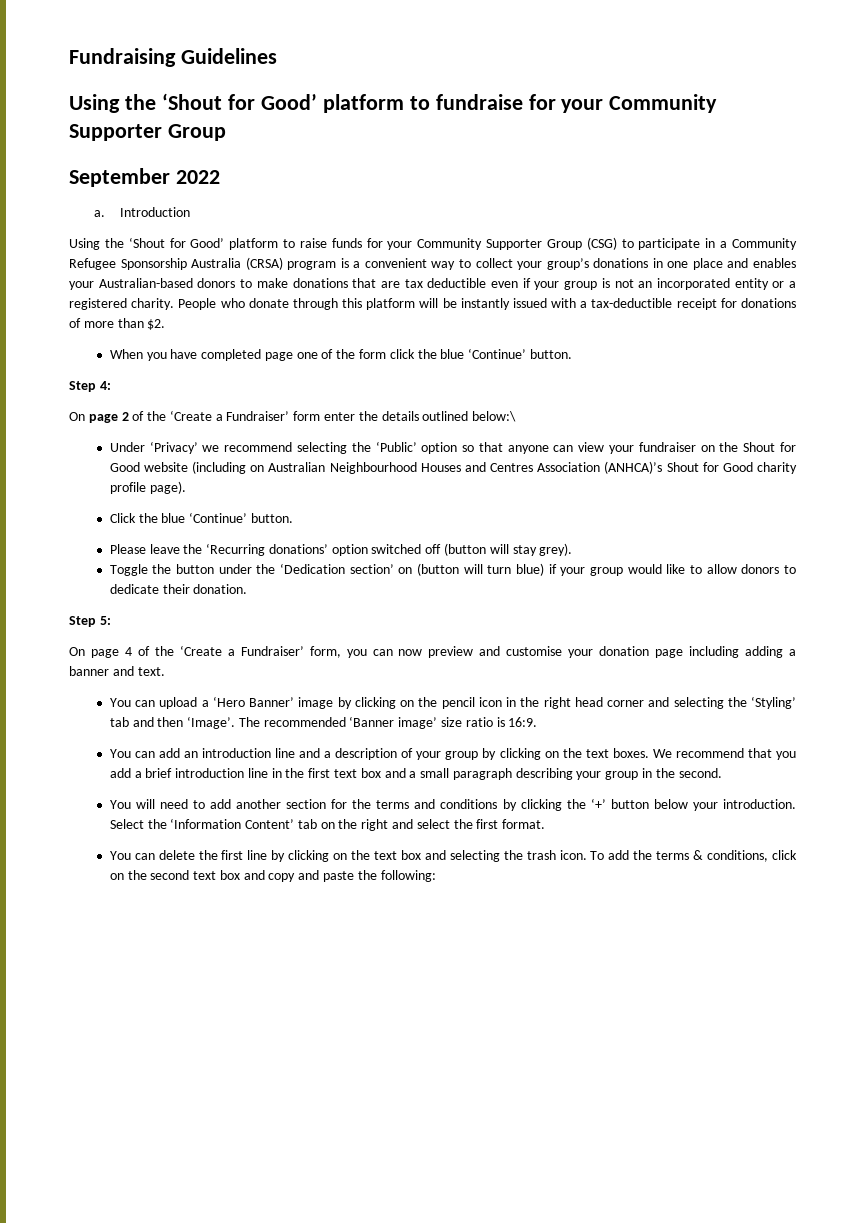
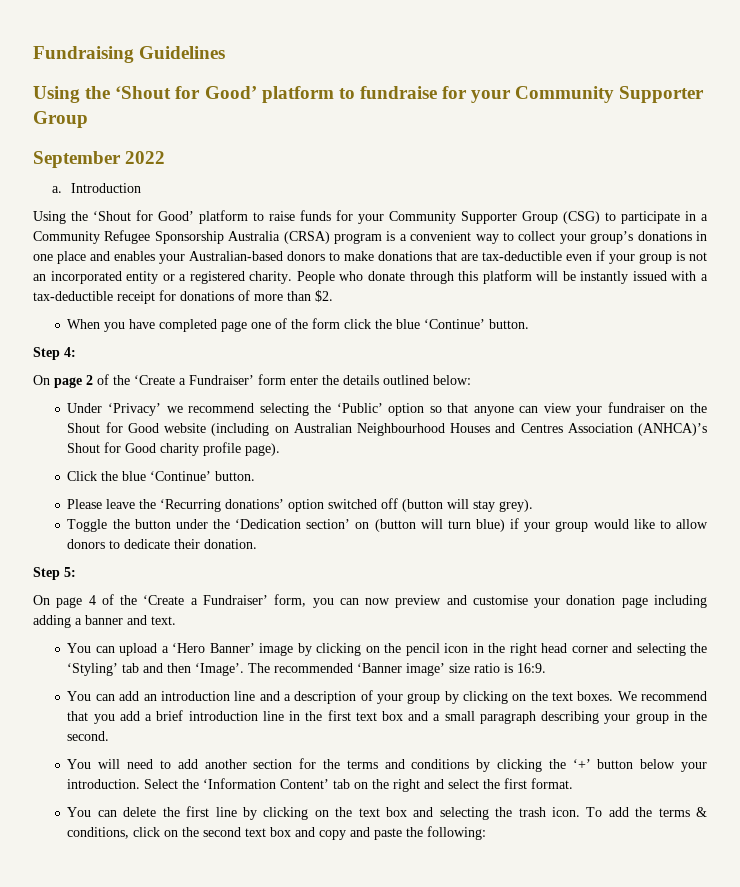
[404,278,487,288] tax deductible -> [482,251,562,261] tax-deductible
[472,411,517,422] below:\ -> [433,375,471,385] below:

